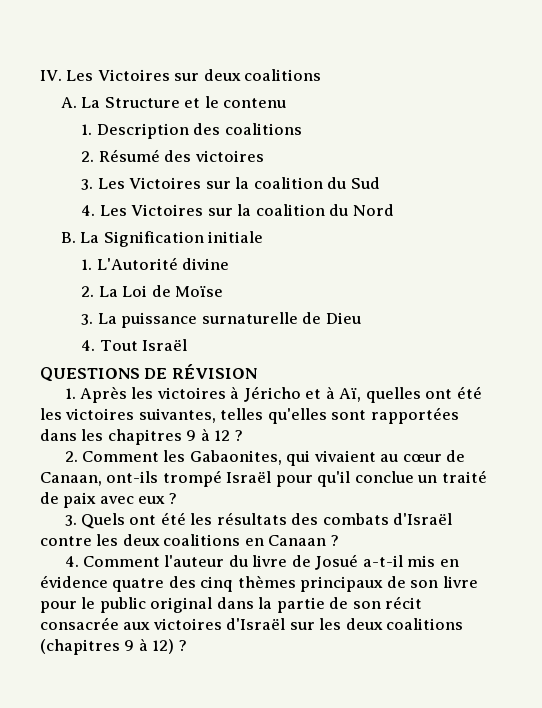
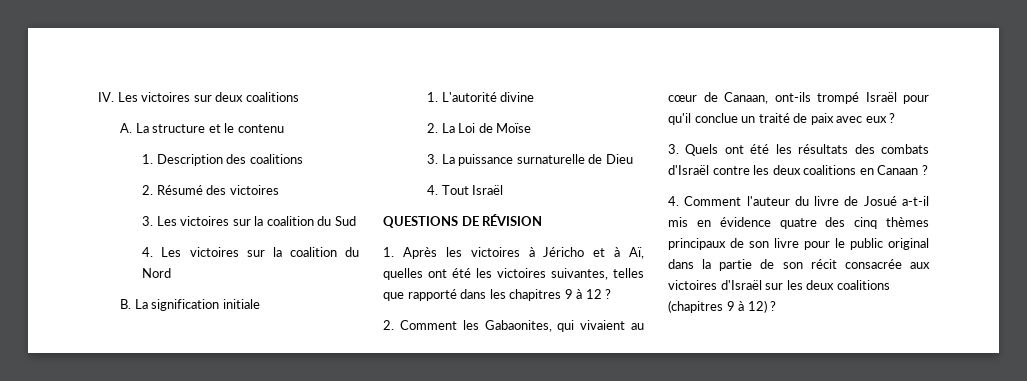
[97,69,170,81] Victoires -> [141,92,191,102] victoires
[104,97,180,108] Structure -> [152,124,206,133] structure
[129,177,202,189] Victoires -> [180,216,230,226] victoires
[131,204,204,216] Victoires -> [189,247,239,257] victoires
[103,231,204,247] Signification -> [151,299,220,311] signification
[96,257,178,270] L'Autorité -> [441,92,497,102] L'autorité
[267,407,459,424] qu'elles sont rapportées -> [383,289,457,301] que rapporté

